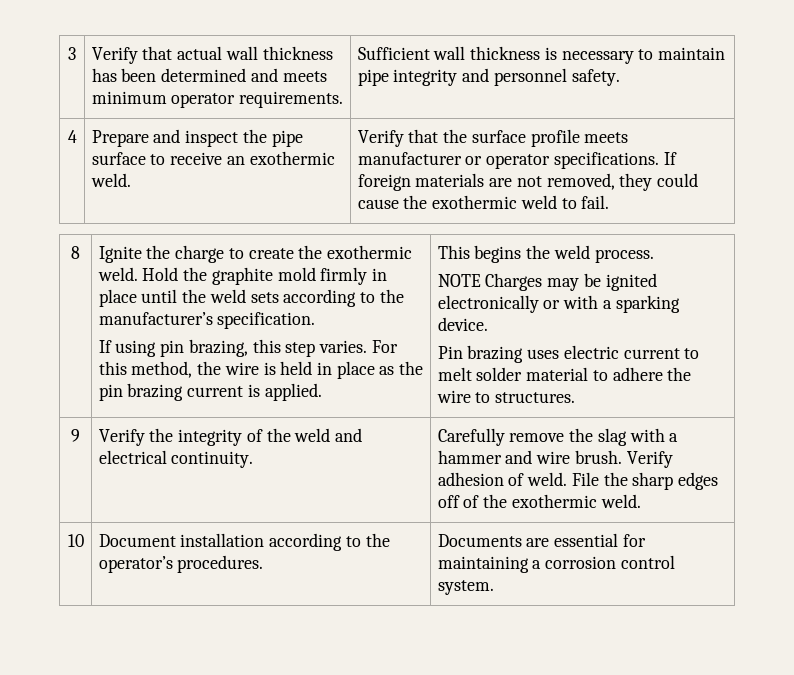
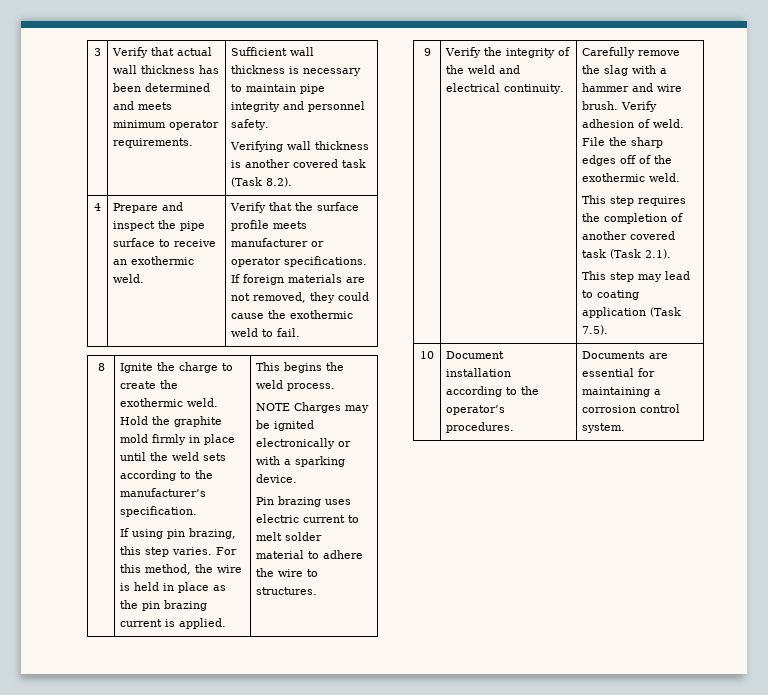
(620, 77) none -> [230,141,370,152] [231,159,367,168] [231,177,293,187] // Verifying wall thickness is another covered task (Task 8.2).
(641, 501) none -> [582,195,687,206] [582,213,684,224] [582,231,676,240] [582,249,672,259] [582,271,691,282] [582,290,640,300] [582,307,682,318] [582,325,609,335] // This step requires the completion of another covered task (Task 2.1). // This step may lead to coating application (Task 7.5).

